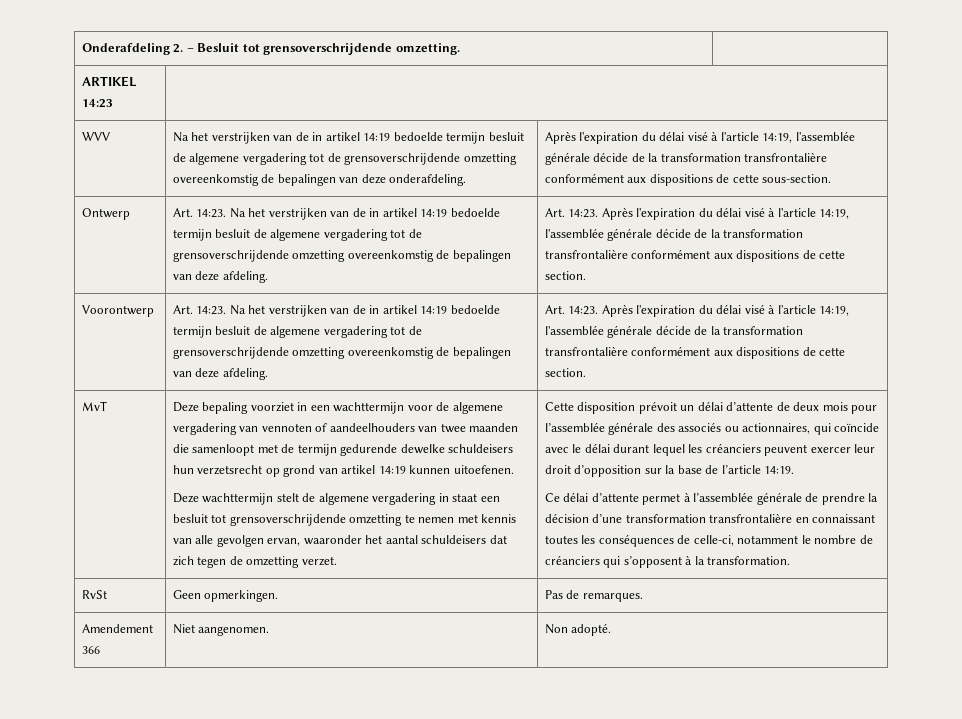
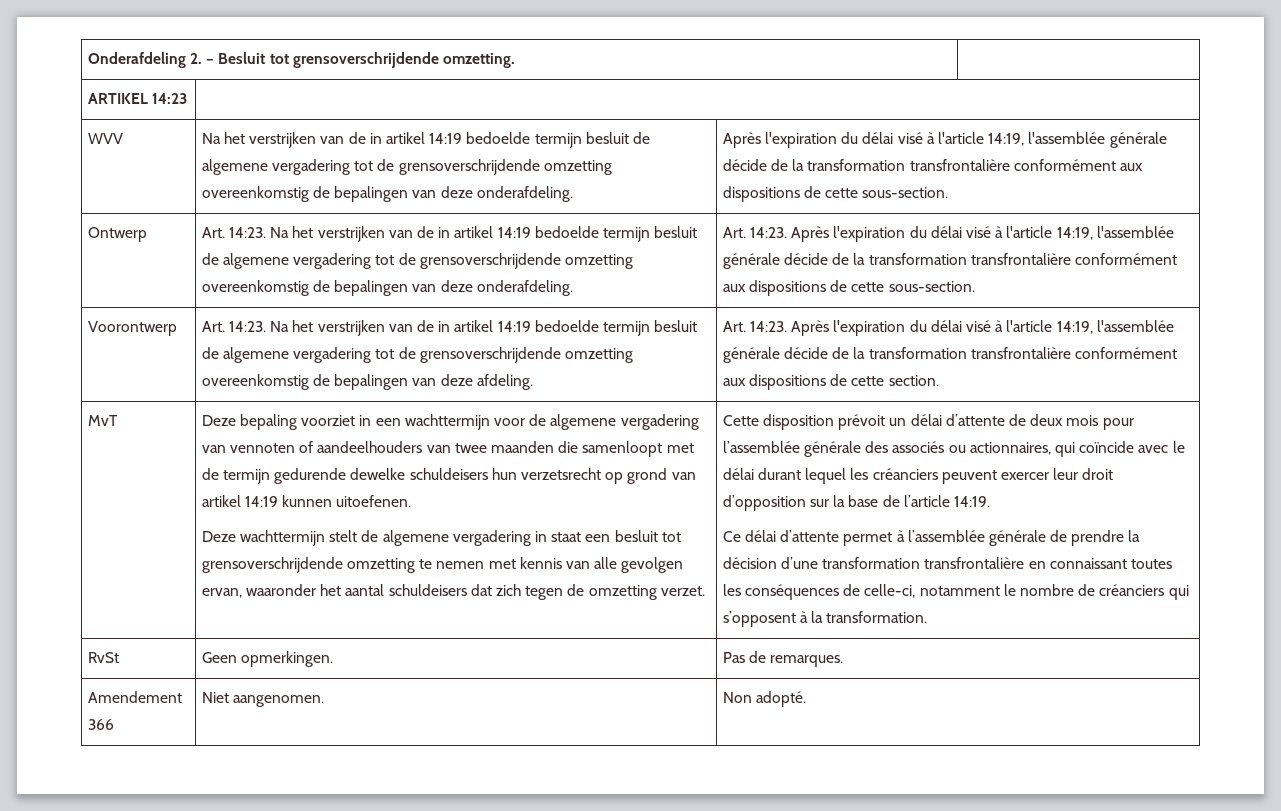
[222,271,268,283] afdeling. -> [476,280,573,296] onderafdeling.
[544,271,586,280] section. -> [888,281,975,292] sous-section.

